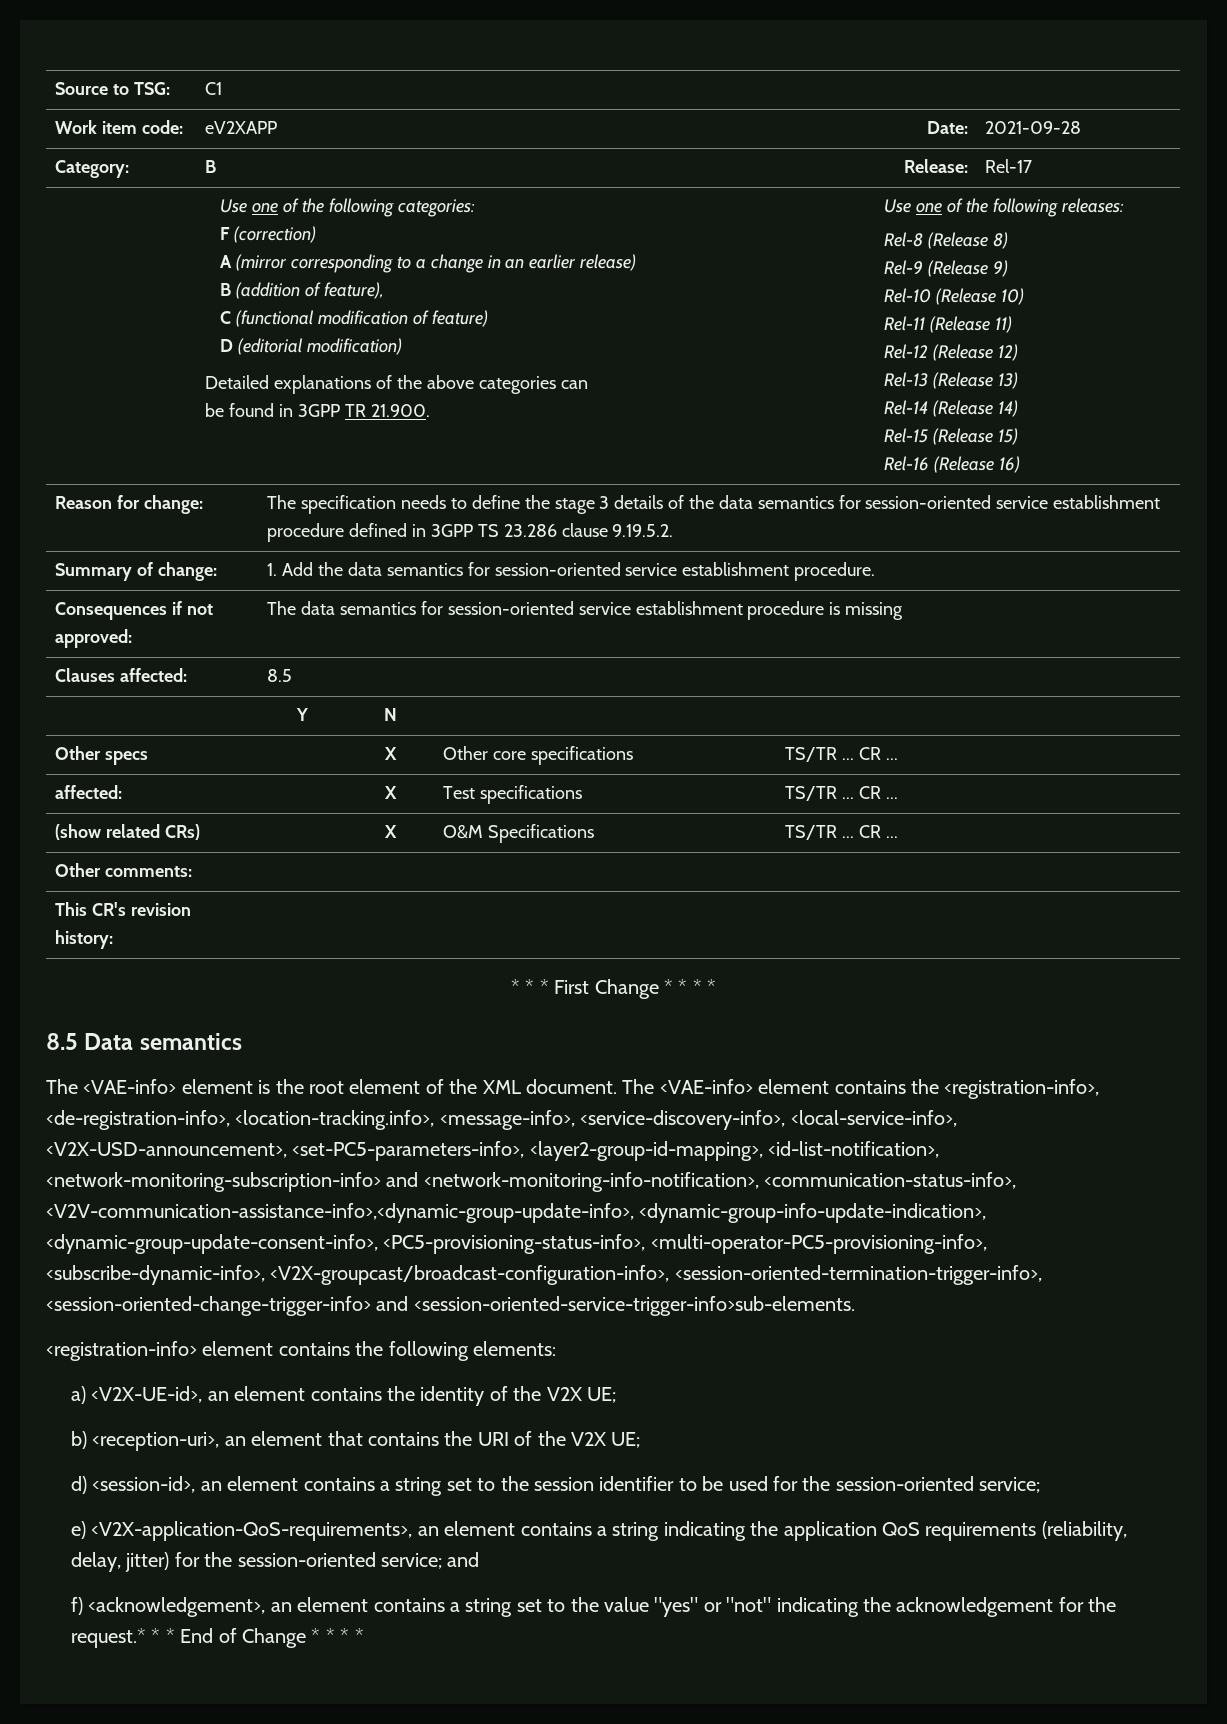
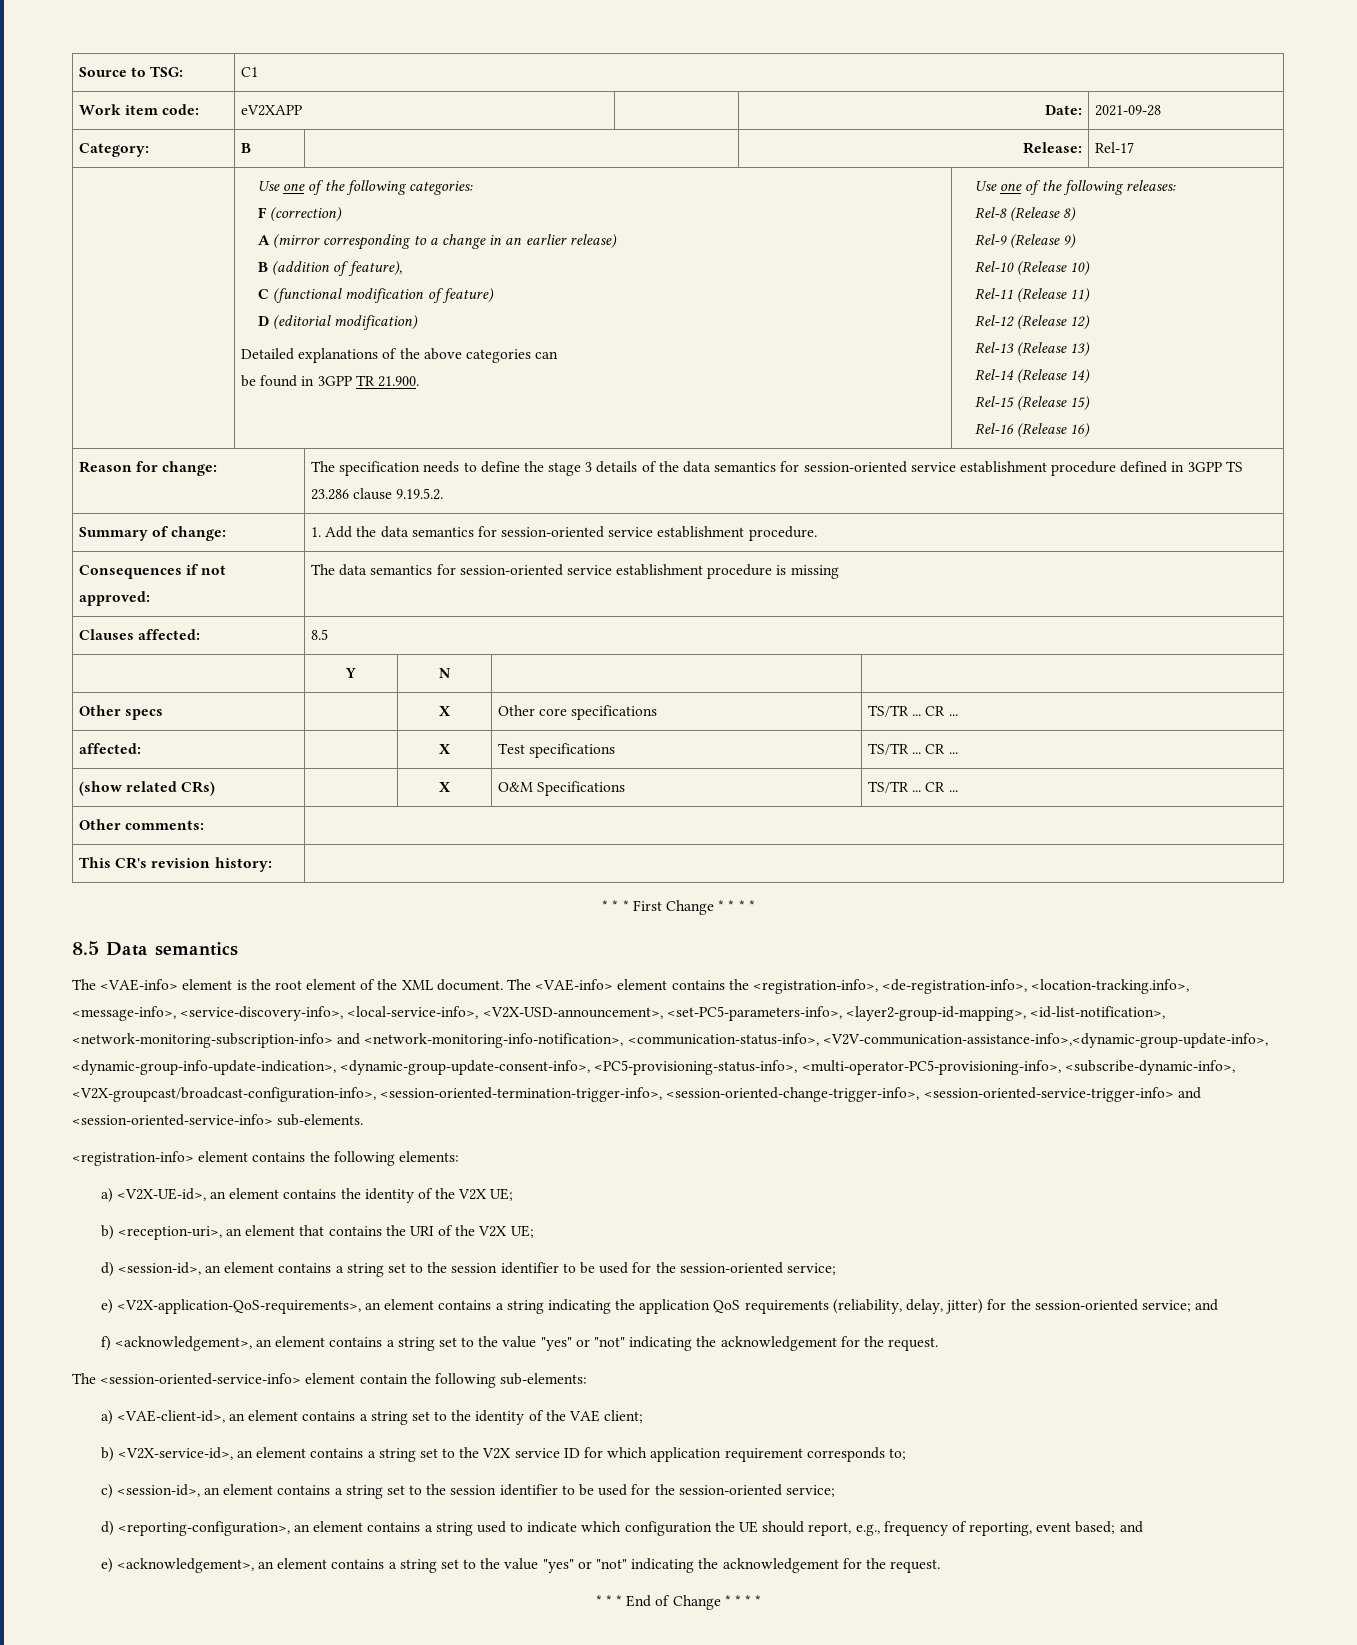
[46,1296,855,1316] <session-oriented-change-trigger-info> and <session-oriented-service-trigger-info>sub-elements. -> [666,1087,1201,1102] [72,1114,364,1126] <session-oriented-change-trigger-info>, <session-oriented-service-trigger-info> and <session-oriented-service-info> sub-elements.
[71,1628,147,1648] request.* -> [888,1337,939,1351] [72,1373,588,1388] [100,1410,644,1425] [100,1447,906,1462] [100,1484,835,1499] [100,1521,1143,1536] [100,1558,941,1573] [595,1595,602,1606] request. // The <session-oriented-service-info> element contain the following sub-elements: // a) <VAE-client-id>, an element contains a string set to the identity of the VAE client; // b) <V2X-service-id>, an element contains a string set to the V2X service ID for which application requirement corresponds to; // c) <session-id>, an element contains a string set to the session identifier to be used for the session-oriented service; // d) <reporting-configuration>, an element contains a string used to indicate which configuration the UE should report, e.g., frequency of reporting, event based; and // e) <acknowledgement>, an element contains a string set to the value "yes" or "not" indicating the acknowledgement for the request. // *

